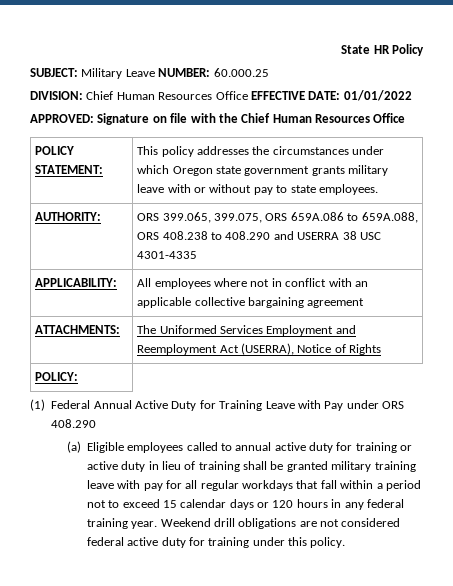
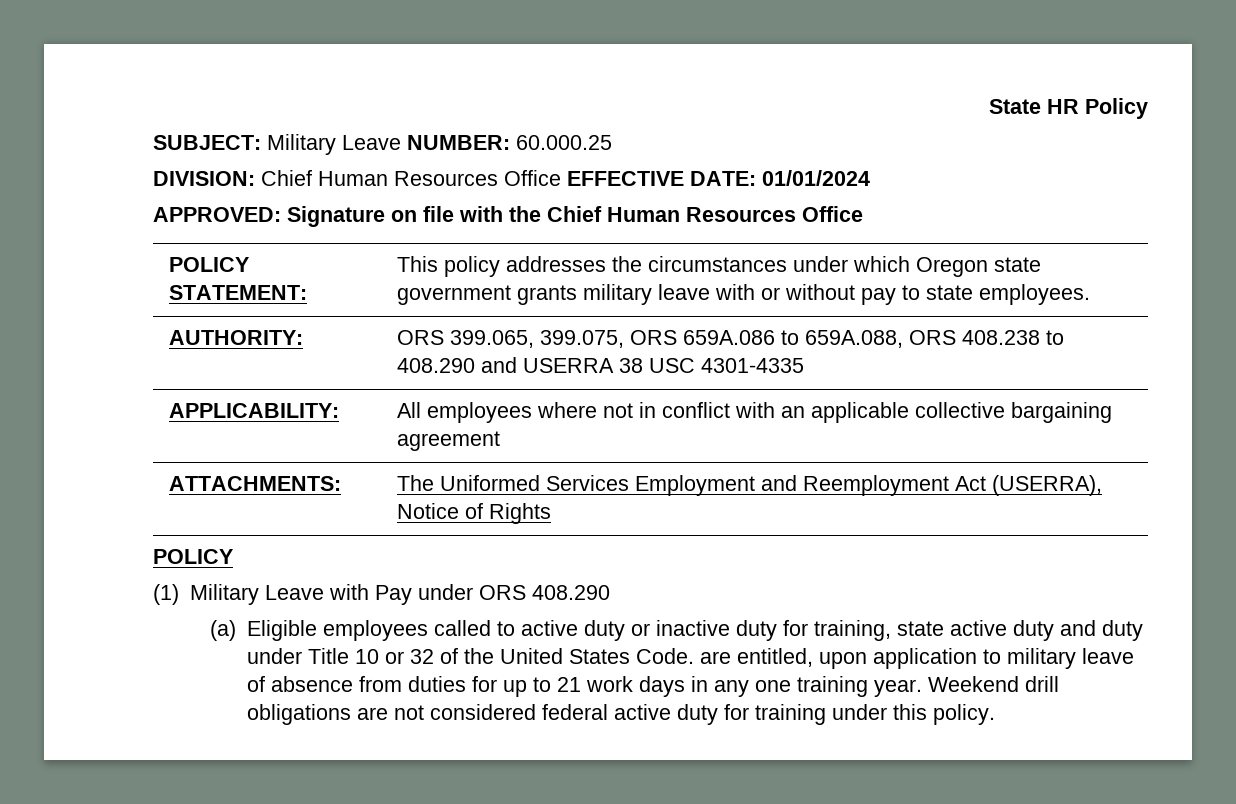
[343,90,412,101] 01/01/2022 -> [762,170,870,186] 01/01/2024
[35,372,79,381] // POLICY: -> [153,549,233,564] // POLICY
[51,400,263,411] Federal Annual Active Duty for Training -> [189,584,259,605] Military
[235,442,413,453] [86,461,416,472] [86,480,421,491] [86,499,328,510] annual active duty for training or active duty in lieu of training shall be granted military training leave with pay for all regular workdays that fall within a period not to exceed 15 calendar days or 120 hours -> [521,620,1144,641] [247,648,1135,669] [247,676,686,697] active duty or inactive duty for training, state active duty and duty under Title 10 or 32 of the United States Code. are entitled, upon application to military leave of absence from duties for up to 21 work days
[366,499,404,508] federal -> [755,680,792,692] one

